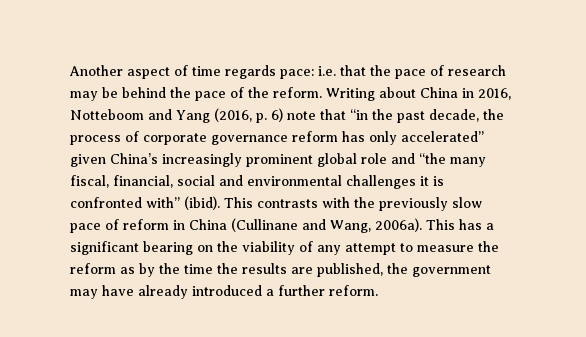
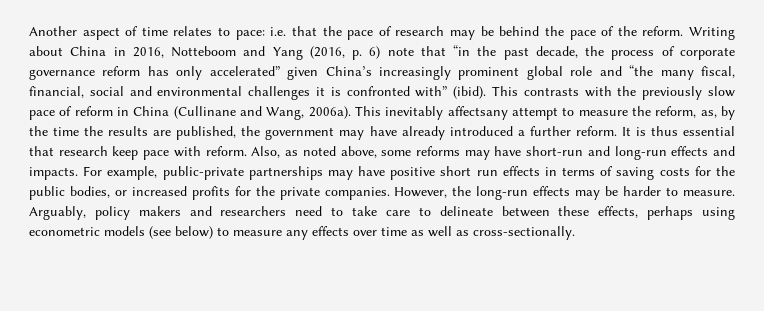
[225,65,276,79] regards -> [173,26,231,36] relates to
[459,219,494,230] [70,241,341,255] has a significant bearing on the viability of any -> [385,106,508,120] inevitably affectsany
[70,263,135,274] reform as -> [655,106,717,118] reform, as,
(378, 290) none -> [621,126,735,136] [29,146,735,160] [29,166,735,180] [29,186,736,200] [29,206,736,220] [29,226,575,240] It is thus essential that research keep pace with reform. Also, as noted above, some reforms may have short-run and long-run effects and impacts. For example, public-private partnerships may have positive short run effects in terms of saving costs for the public bodies, or increased profits for the private companies. However, the long-run effects may be harder to measure. Arguably, policy makers and researchers need to take care to delineate between these effects, perhaps using econometric models (see below) to measure any effects over time as well as cross-sectionally.

